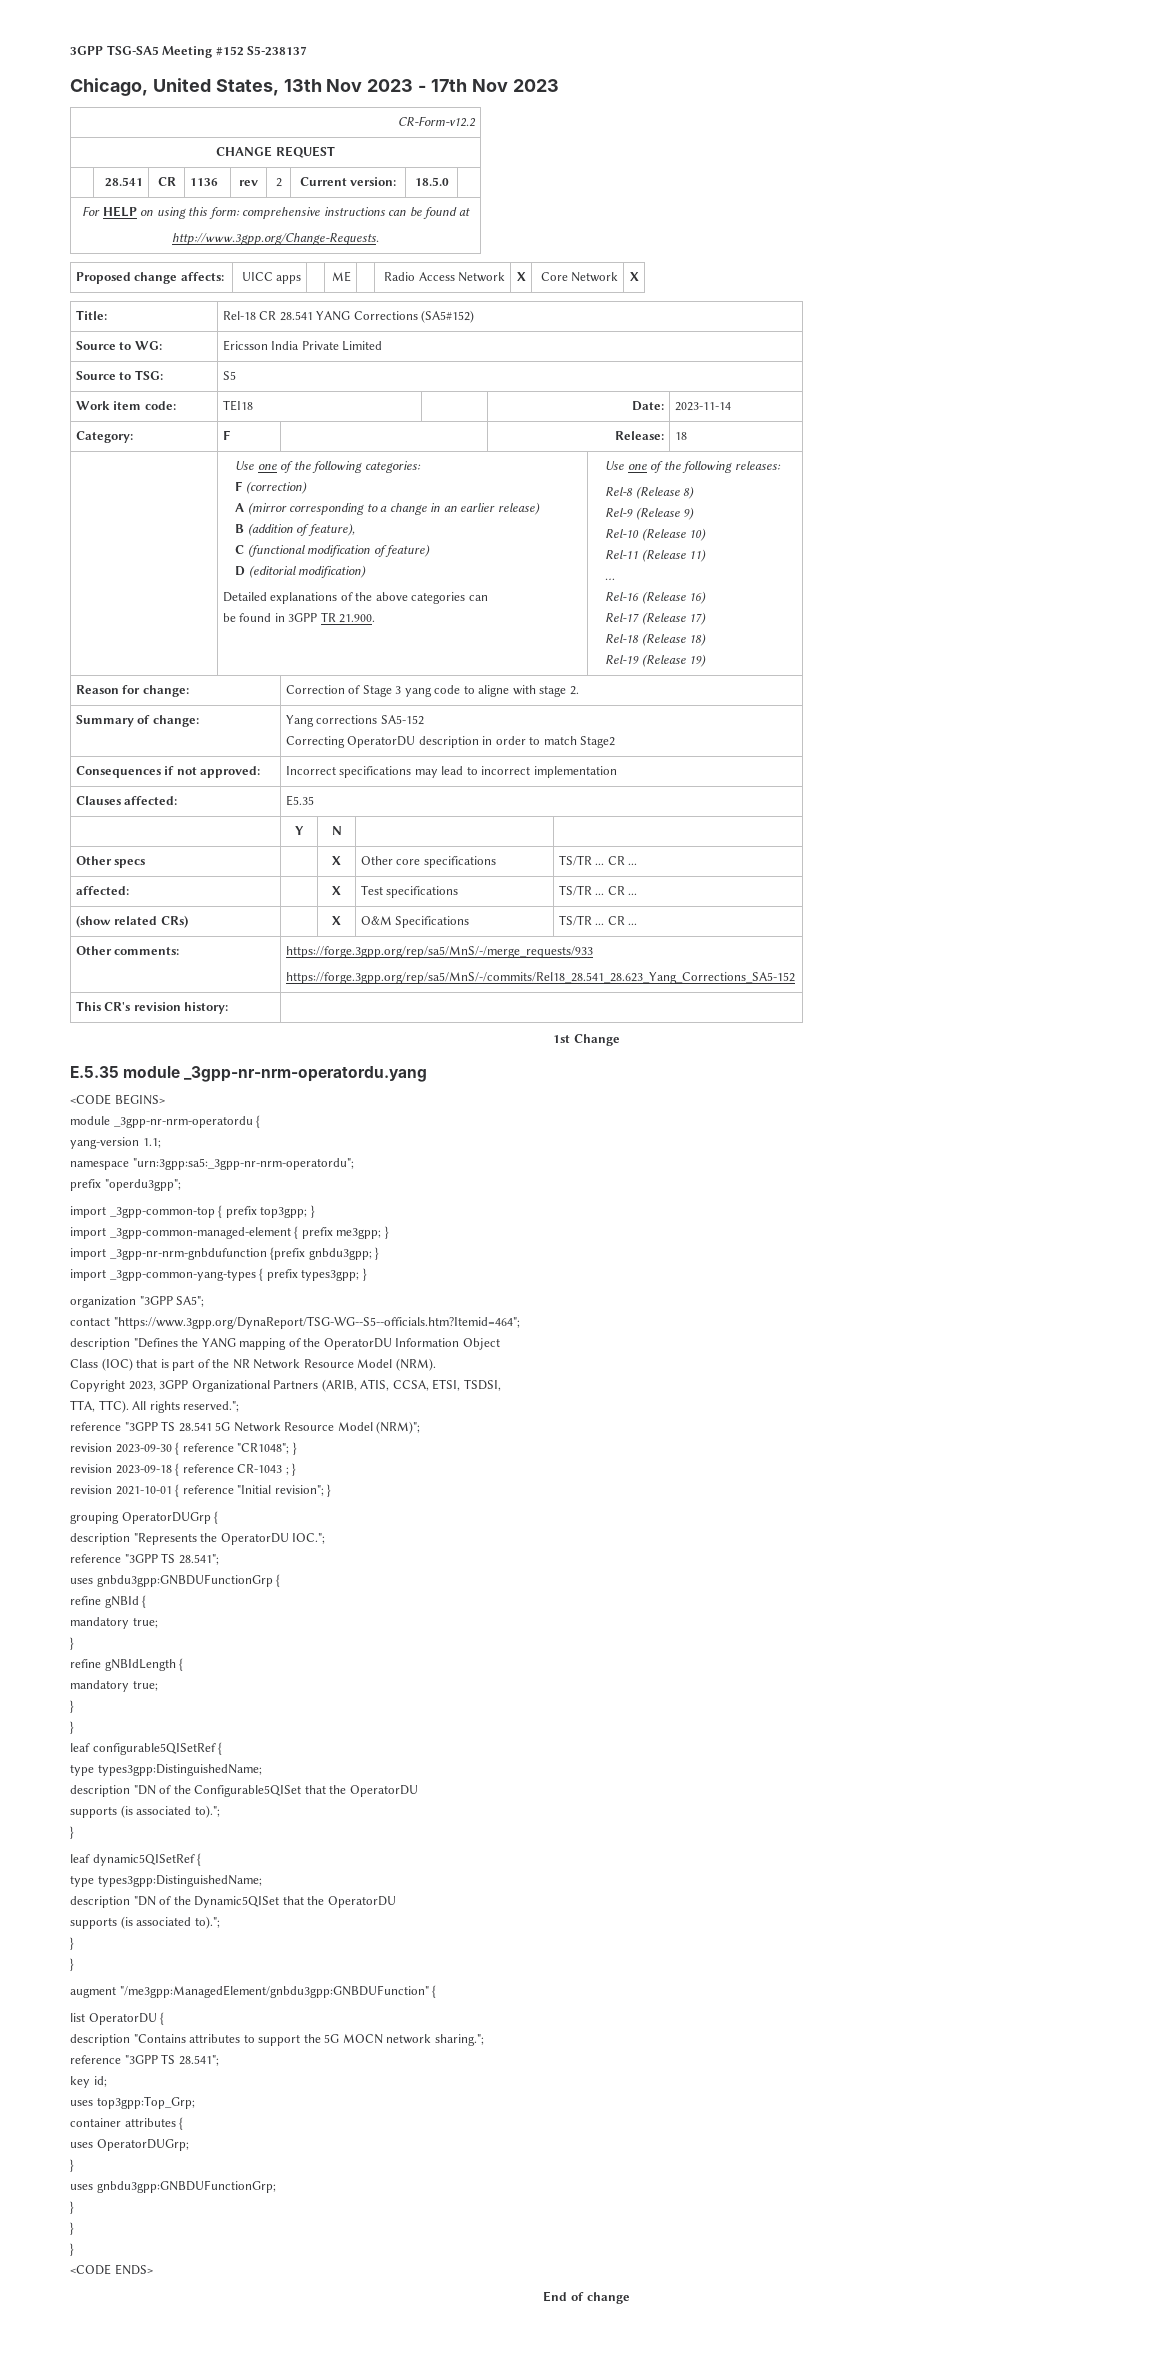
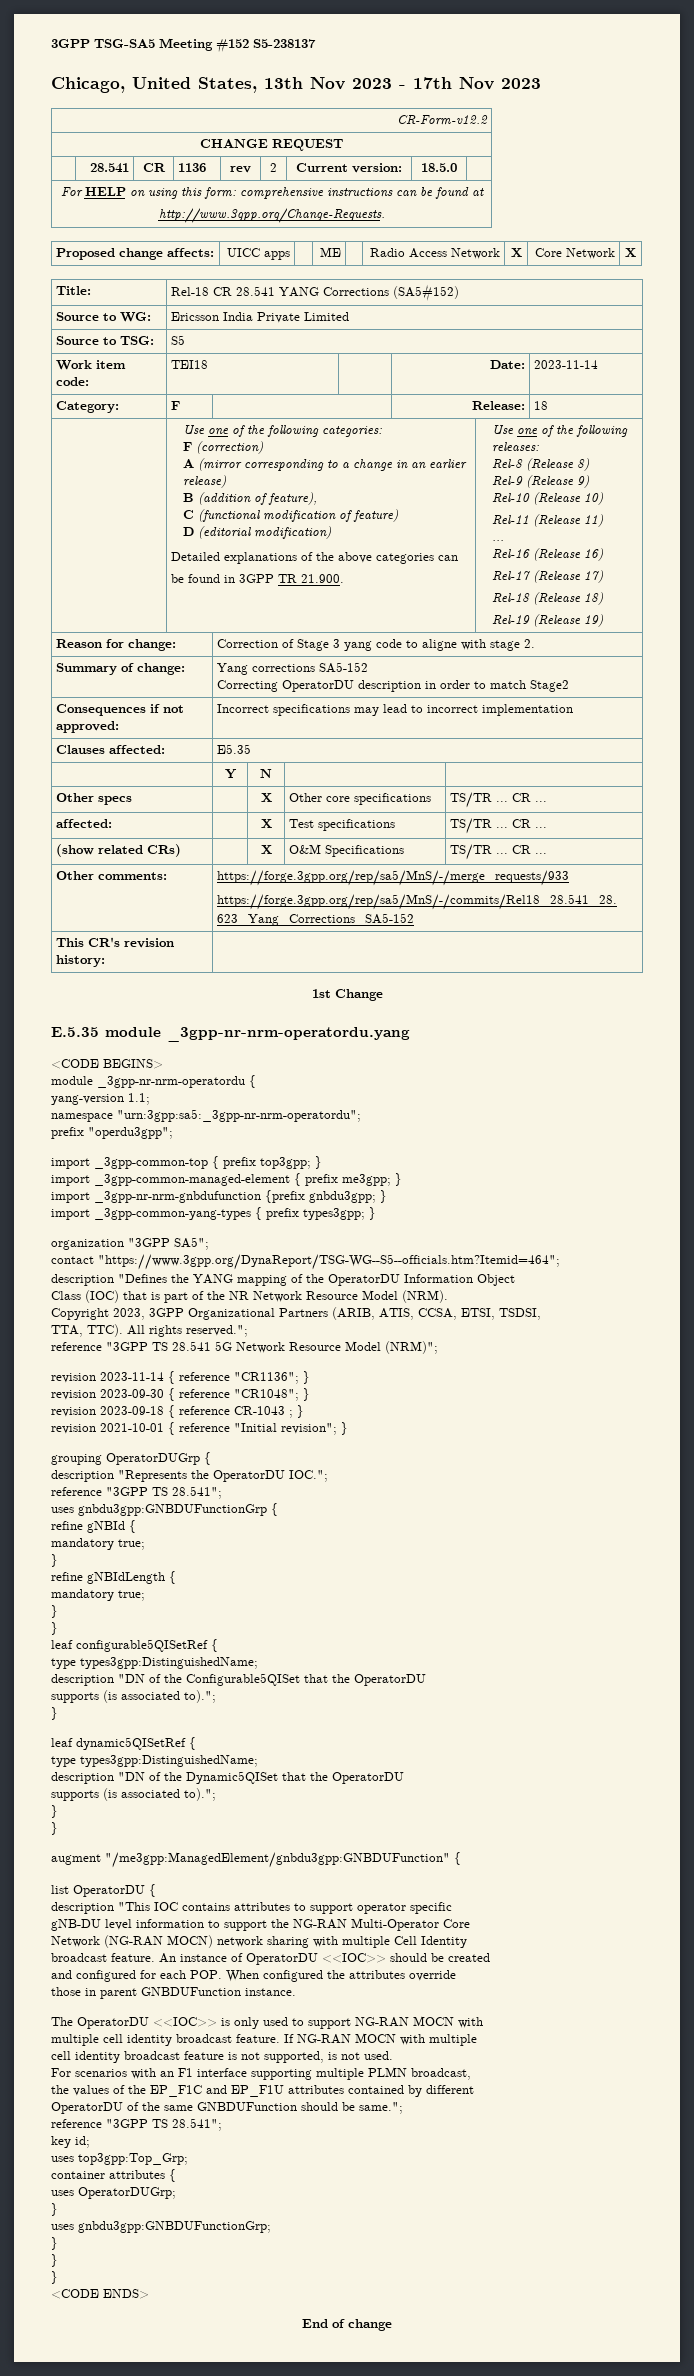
(421, 1427) none -> [51,1371,310,1384] // revision 2023-11-14 { reference "CR1136"; }
[133,2034,484,2046] "Contains attributes to support the 5G MOCN network sharing."; -> [118,1902,452,1914] [51,1918,470,1931] [51,1935,467,1948] [51,1953,490,1965] [51,1970,456,1982] [51,1987,296,1999] [51,2016,483,2029] [51,2033,477,2046] [51,2051,393,2063] [51,2067,471,2080] [51,2085,474,2097] [51,2102,403,2114] "This IOC contains attributes to support operator specific // gNB-DU level information to support the NG-RAN Multi-Operator Core // Network (NG-RAN MOCN) network sharing with multiple Cell Identity // broadcast feature. An instance of OperatorDU <<IOC>> should be created // and configured for each POP. When configured the attributes override // those in parent GNBDUFunction instance. // The OperatorDU <<IOC>> is only used to support NG-RAN MOCN with // multiple cell identity broadcast feature. If NG-RAN MOCN with multiple // cell identity broadcast feature is not supported, is not used. // For scenarios with an F1 interface supporting multiple PLMN broadcast, // the values of the EP_F1C and EP_F1U attributes contained by different // OperatorDU of the same GNBDUFunction should be same.";

